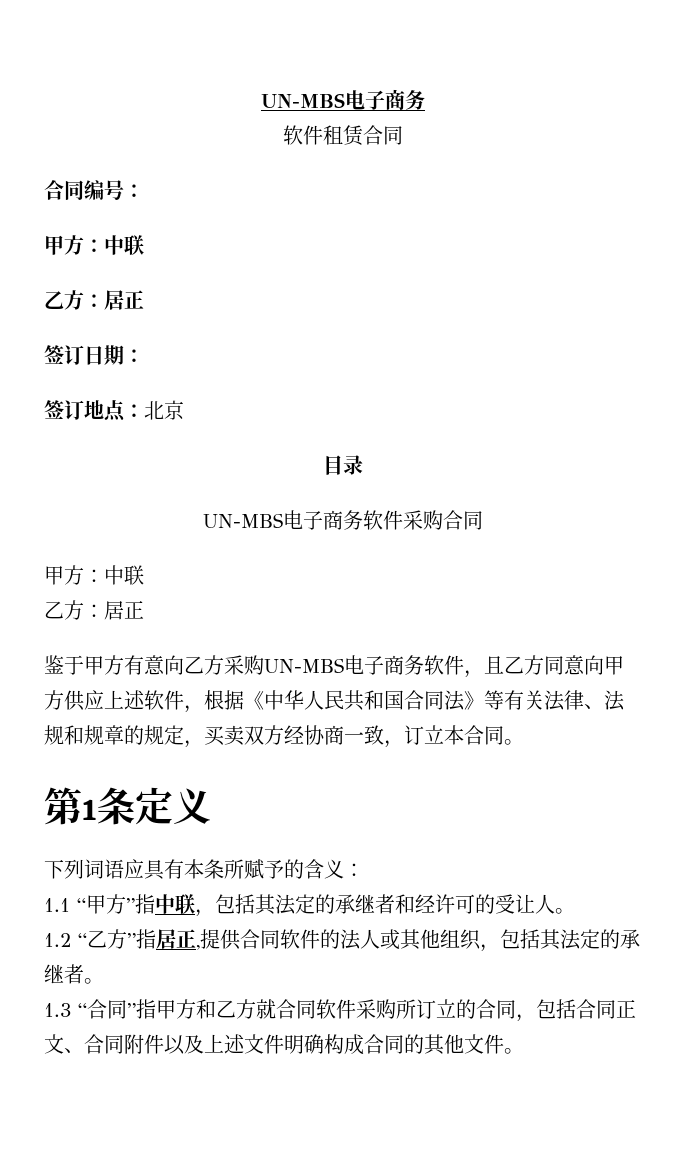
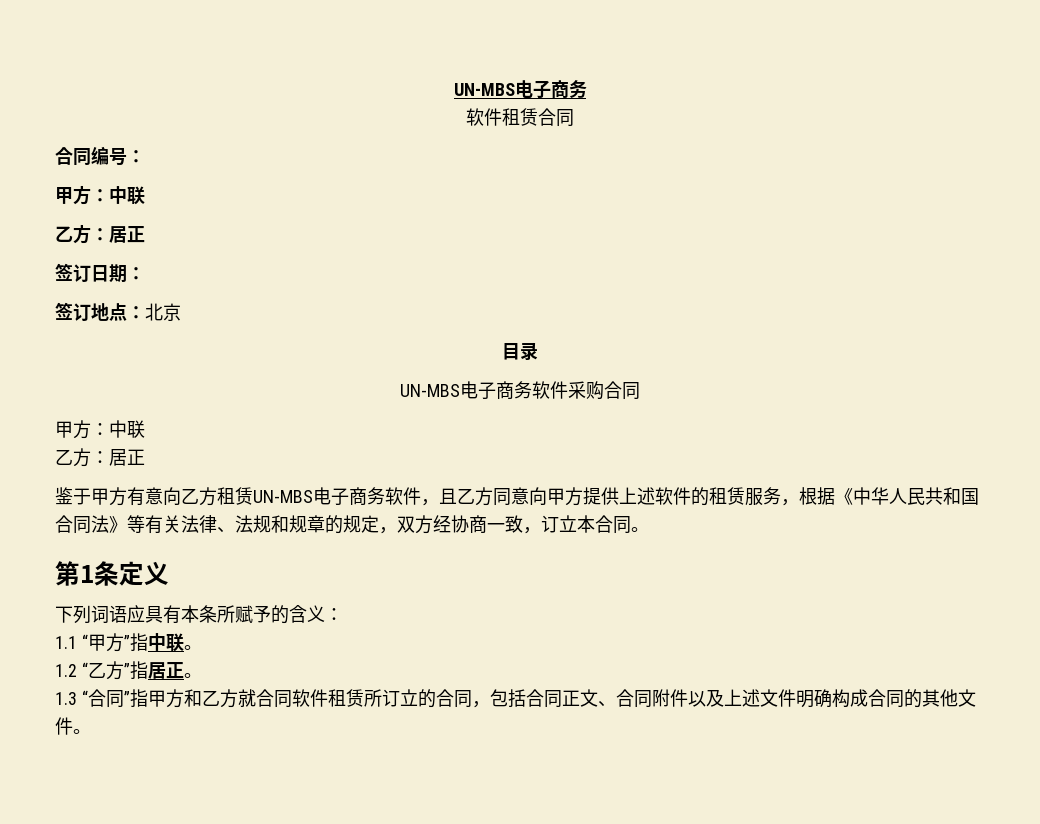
[224,655,264,675] 采购 -> [217,487,253,505] 租赁
[64,690,104,711] 供应 -> [583,487,619,505] 提供
(184, 700) none -> [691,487,781,506] 的租赁服务
[204,725,244,746] 买卖 -> (397, 530) none
[195,894,555,917] ，包括其法定的承继者和经许可的受让人 -> (184, 642) none
[196,929,640,952] [44,964,84,984] ,提供合同软件的法人或其他组织，包括其法定的承继者 -> (184, 670) none
[356,999,396,1019] 采购 -> [327,689,364,707] 租赁

